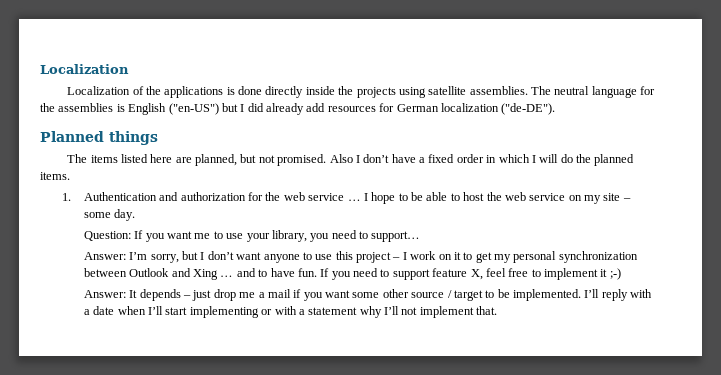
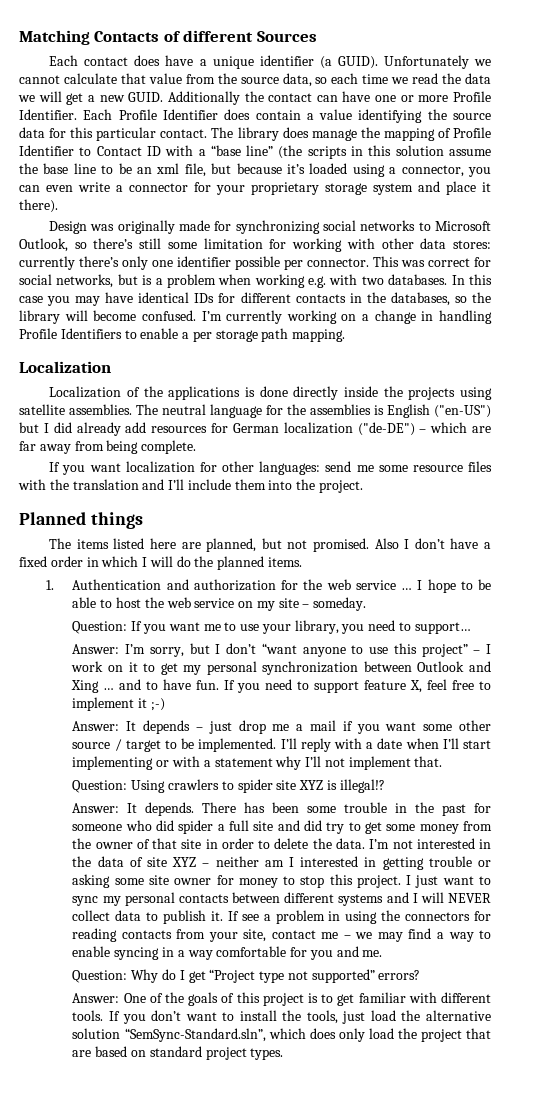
(40, 69) none -> [19,30,317,45] [49,55,492,69] [19,73,492,87] [18,91,492,105] [19,109,492,123] [19,127,491,141] [19,145,492,159] [19,163,491,177] [19,181,491,195] [19,199,58,213] [49,220,491,234] [19,238,492,252] [19,256,491,270] [19,274,492,288] [19,292,492,306] [19,310,492,324] [19,328,346,342] Matching Contacts of different Sources // Each contact does have a unique identifier (a GUID). Unfortunately we cannot calculate that value from the source data, so each time we read the data we will get a new GUID. Additionally the contact can have one or more Profile Identifier. Each Profile Identifier does contain a value identifying the source data for this particular contact. The library does manage the mapping of Profile Identifier to Contact ID with a “base line” (the scripts in this solution assume the base line to be an xml file, but because it’s loaded using a connector, you can even write a connector for your proprietary storage system and place it there). // Design was originally made for synchronizing social networks to Microsoft Outlook, so there’s still some limitation for working with other data stores: currently there’s only one identifier possible per connector. This was correct for social networks, but is a problem when working e.g. with two databases. In this case you may have identical IDs for different contacts in the databases, so the library will become confused. I’m currently working on a change in handling Profile Identifiers to enable a per storage path mapping. //
[501,103,556,115] ("de-DE"). -> [357,422,491,436] [19,440,197,454] [49,461,492,475] [18,479,364,493] ("de-DE") – which are far away from being complete. // If you want localization for other languages: send me some resource files with the translation and I’ll include them into the project.
[83,209,136,221] some day. -> [313,597,367,611] someday.
[236,252,262,260] want -> [261,643,297,654] “want
[356,252,392,263] project -> [421,644,468,657] project”
(498, 310) none -> [72,779,385,793] [72,802,491,816] [72,820,493,834] [72,838,492,849] [72,856,491,870] [72,874,491,888] [72,892,491,906] [72,910,492,924] [72,928,491,942] [72,946,383,960] [72,969,421,983] [72,992,491,1006] [72,1010,492,1024] [72,1028,491,1042] [72,1046,284,1060] // Question: Using crawlers to spider site XYZ is illegal!? // Answer: It depends. There has been some trouble in the past for someone who did spider a full site and did try to get some money from the owner of that site in order to delete the data. I’m not interested in the data of site XYZ – neither am I interested in getting trouble or asking some site owner for money to stop this project. I just want to sync my personal contacts between different systems and I will NEVER collect data to publish it. If see a problem in using the connectors for reading contacts from your site, contact me – we may find a way to enable syncing in a way comfortable for you and me. // Question: Why do I get “Project type not supported” errors? // Answer: One of the goals of this project is to get familiar with different tools. If you don’t want to install the tools, just load the alternative solution “SemSync-Standard.sln”, which does only load the project that are based on standard project types.

